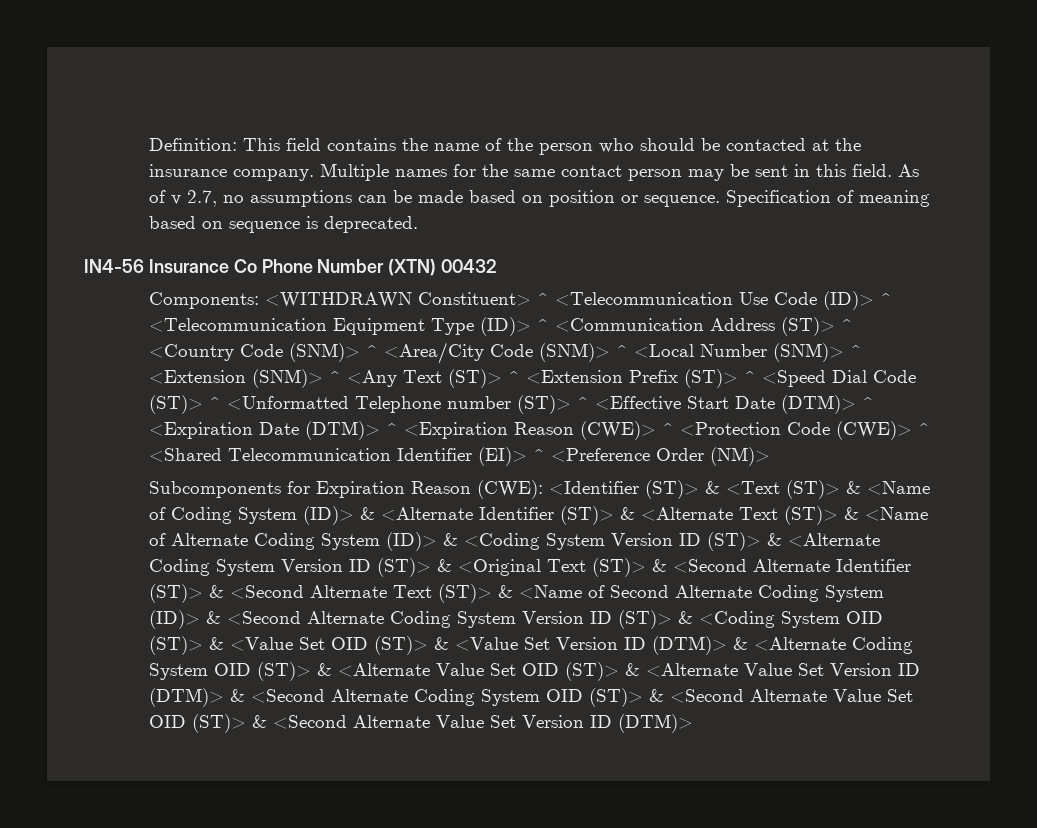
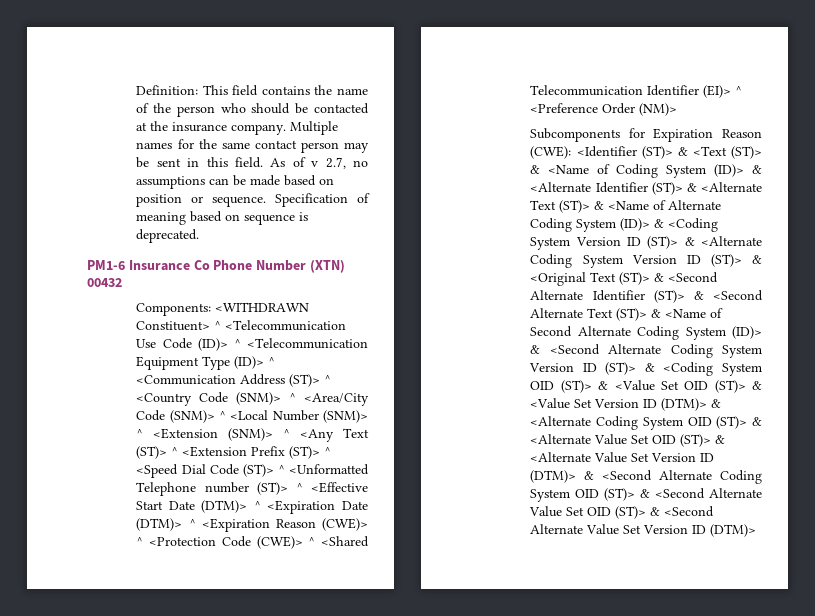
[84,259,144,273] IN4-56 -> [87,260,125,270] PM1-6

